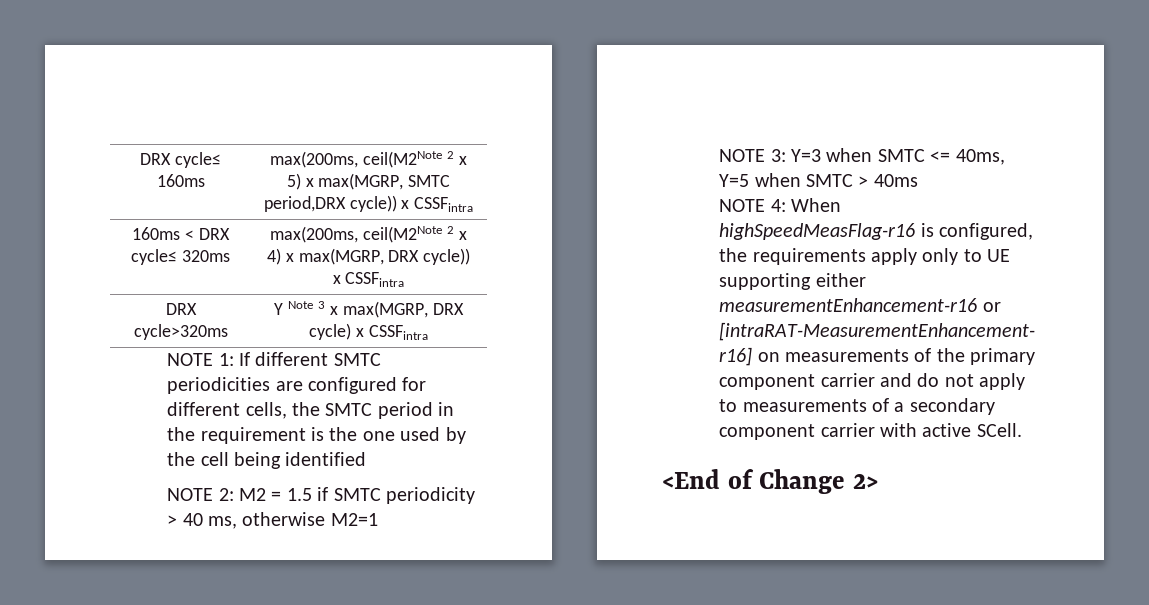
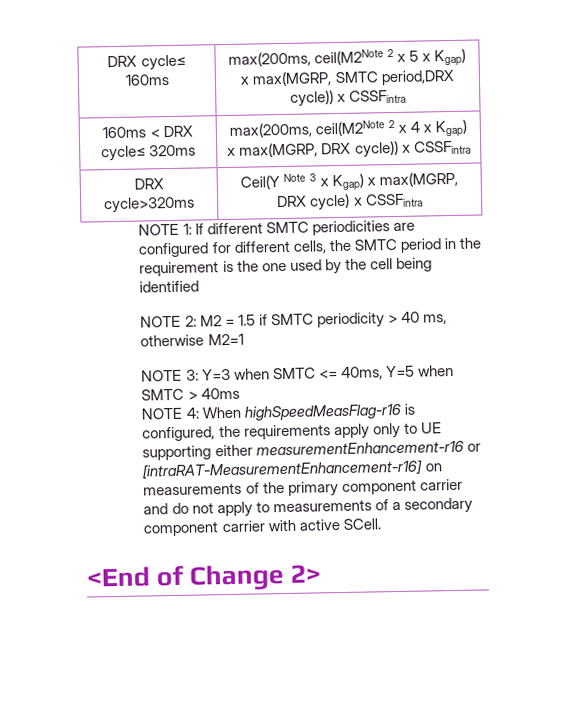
[286,173,301,190] 5) -> [409,48,467,67] 5 x Kgap)
[266,248,281,265] 4) -> [410,119,468,138] 4 x Kgap)
[274,303,284,315] Y -> [240,175,281,190] Ceil(Y
(338, 310) none -> [331,173,376,192] Kgap) x

